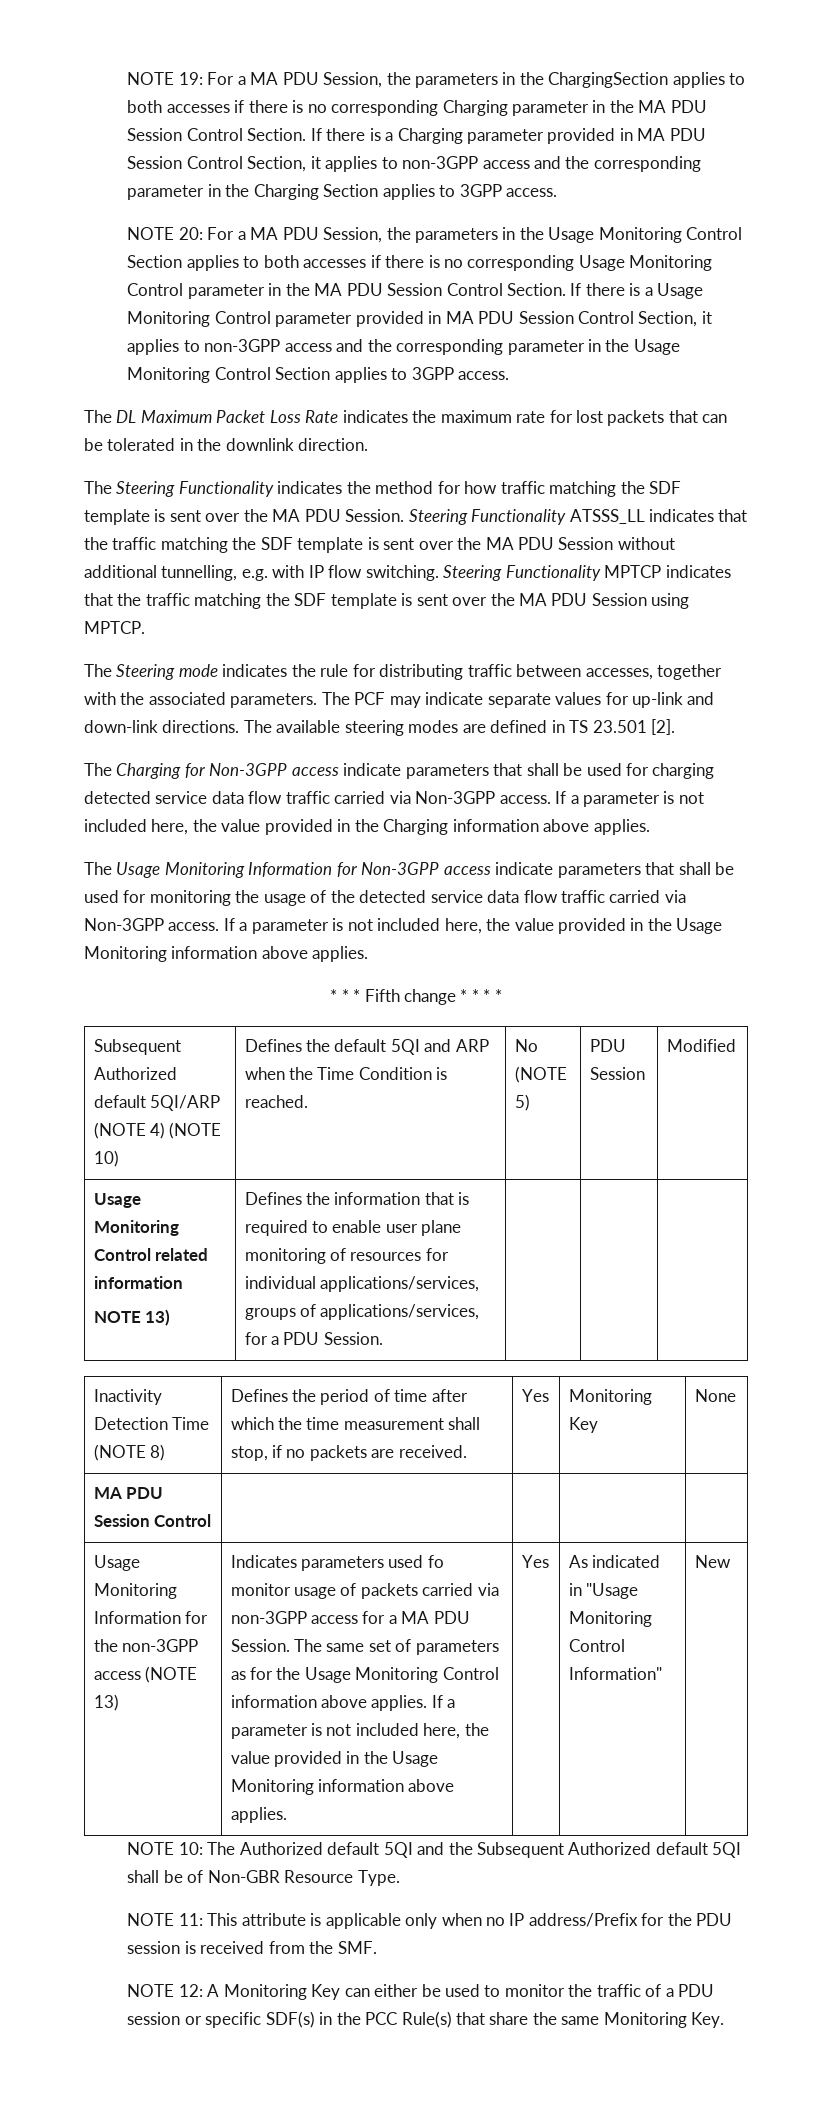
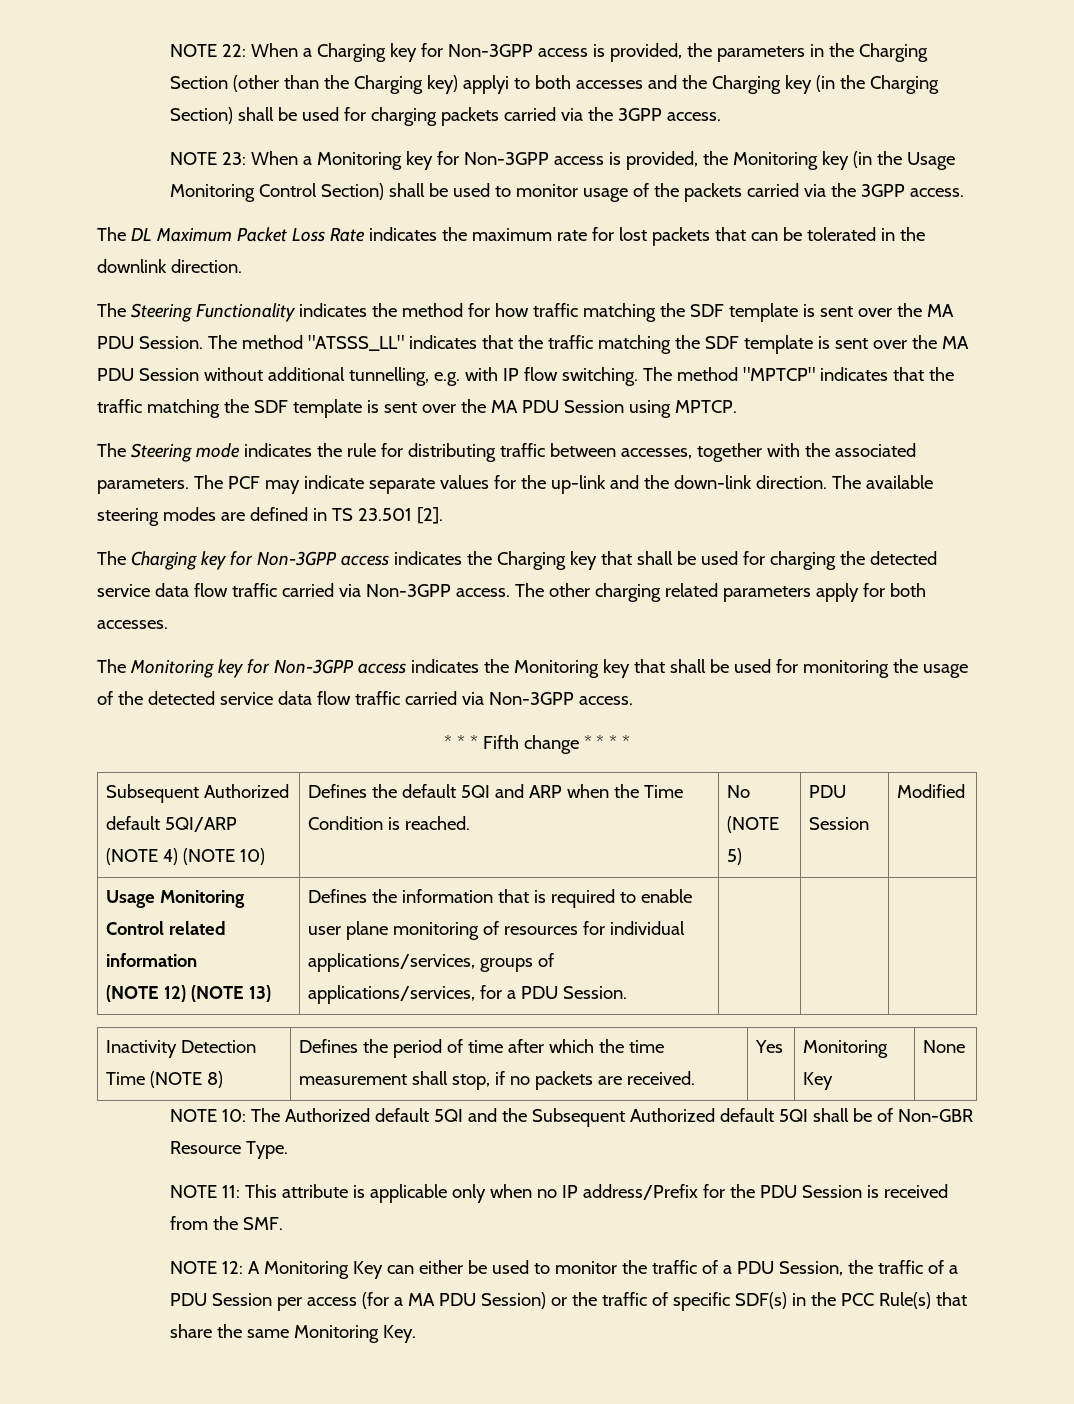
[127,72,746,88] [127,100,707,116] [127,128,706,144] [127,156,701,172] [127,184,558,200] [127,227,743,243] [127,255,713,271] [127,283,704,299] [127,311,712,327] [127,339,680,355] [127,367,408,383] NOTE 19: For a MA PDU Session, the parameters in the ChargingSection applies to both accesses if there is no corresponding Charging parameter in the MA PDU Session Control Section. If there is a Charging parameter provided in MA PDU Session Control Section, it applies to non-3GPP access and the corresponding parameter in the Charging Section applies to 3GPP access. // NOTE 20: For a MA PDU Session, the parameters in the Usage Monitoring Control Section applies to both accesses if there is no corresponding Usage Monitoring Control parameter in the MA PDU Session Control Section. If there is a Usage Monitoring Control parameter provided in MA PDU Session Control Section, it applies to non-3GPP access and the corresponding parameter in the Usage Monitoring Control Section applies to -> [170,43,928,62] [170,75,939,94] [170,107,721,126] [170,151,955,170] [170,183,856,202] NOTE 22: When a Charging key for Non-3GPP access is provided, the parameters in the Charging Section (other than the Charging key) applyi to both accesses and the Charging key (in the Charging Section) shall be used for charging packets carried via the 3GPP access. // NOTE 23: When a Monitoring key for Non-3GPP access is provided, the Monitoring key (in the Usage Monitoring Control Section) shall be used to monitor usage of the packets carried via the
[408,509,645,525] Steering Functionality ATSSS_LL -> [207,335,404,351] The method "ATSSS_LL"
[443,565,662,581] Steering Functionality MPTCP -> [642,367,815,381] The method "MPTCP"
(629, 698) none -> [520,475,546,489] the
[84,720,240,733] down-link directions. -> [643,475,827,489] the down-link direction.
[184,763,489,779] for Non-3GPP access indicate parameters -> [200,551,597,570] key for Non-3GPP access indicates the Charging key
[84,791,704,807] [84,819,650,835] [84,862,641,878] detected service data flow traffic carried via Non-3GPP access. If a parameter is not included here, the value provided in the Charging information above applies. // The Usage Monitoring Information for Non-3GPP access indicate parameters -> [839,551,937,565] [97,583,926,602] [97,620,168,629] [97,659,630,678] the detected service data flow traffic carried via Non-3GPP access. The other charging related parameters apply for both accesses. // The Monitoring key for Non-3GPP access indicates the Monitoring key
[223,918,723,934] [84,946,369,962] If a parameter is not included here, the value provided in the Usage Monitoring information above applies. -> (633, 700) none
[93,1311,141,1323] NOTE -> [106,985,245,1002] (NOTE 12) (NOTE
[93,1487,163,1499] [93,1514,211,1527] [93,1555,140,1571] [93,1583,177,1599] [93,1611,208,1624] [93,1639,198,1652] [93,1666,197,1683] [93,1694,119,1711] [230,1555,444,1571] [230,1583,499,1599] [230,1611,470,1624] [230,1639,499,1655] [230,1667,499,1683] [230,1695,456,1711] [230,1723,489,1739] [230,1751,439,1767] [230,1779,455,1795] [230,1807,287,1823] [521,1555,549,1568] [568,1555,660,1568] [568,1583,638,1599] [568,1611,652,1627] [568,1639,625,1652] [568,1667,662,1680] [694,1555,731,1568] // MA PDU Session Control | | | | // Usage Monitoring Information for the non-3GPP access (NOTE 13) | Indicates parameters used fo monitor usage of packets carried via non-3GPP access for a MA PDU Session. The same set of parameters as for the Usage Monitoring Control information above applies. If a parameter is not included here, the value provided in the Usage Monitoring information above applies. | Yes | As indicated in "Usage Monitoring Control Information" | New -> (966, 1046) none
[127,1941,181,1954] session -> [801,1185,862,1198] Session
[127,2012,202,2025] session or -> [778,1260,958,1276] [170,1292,668,1311] Session, the traffic of a PDU Session per access (for a MA PDU Session) or the traffic of

